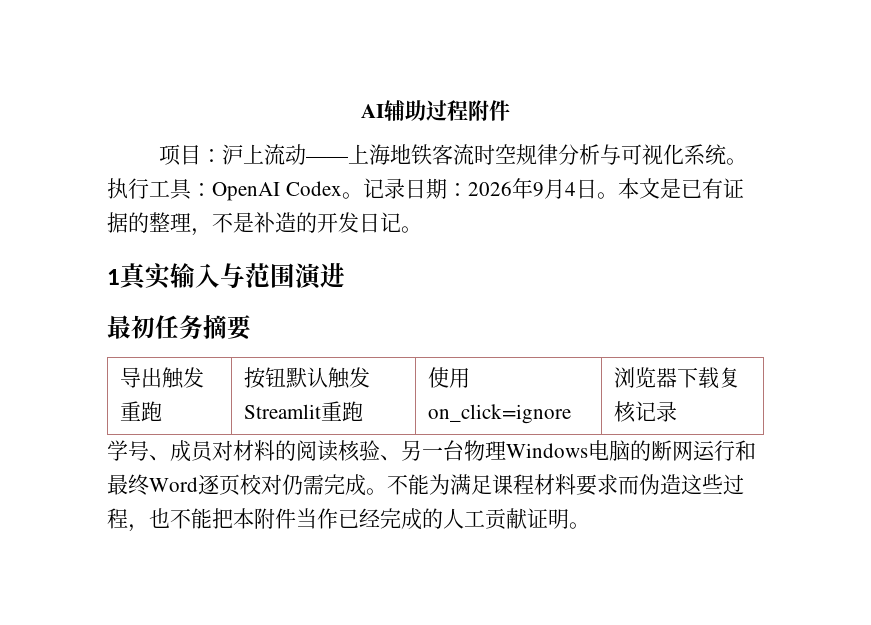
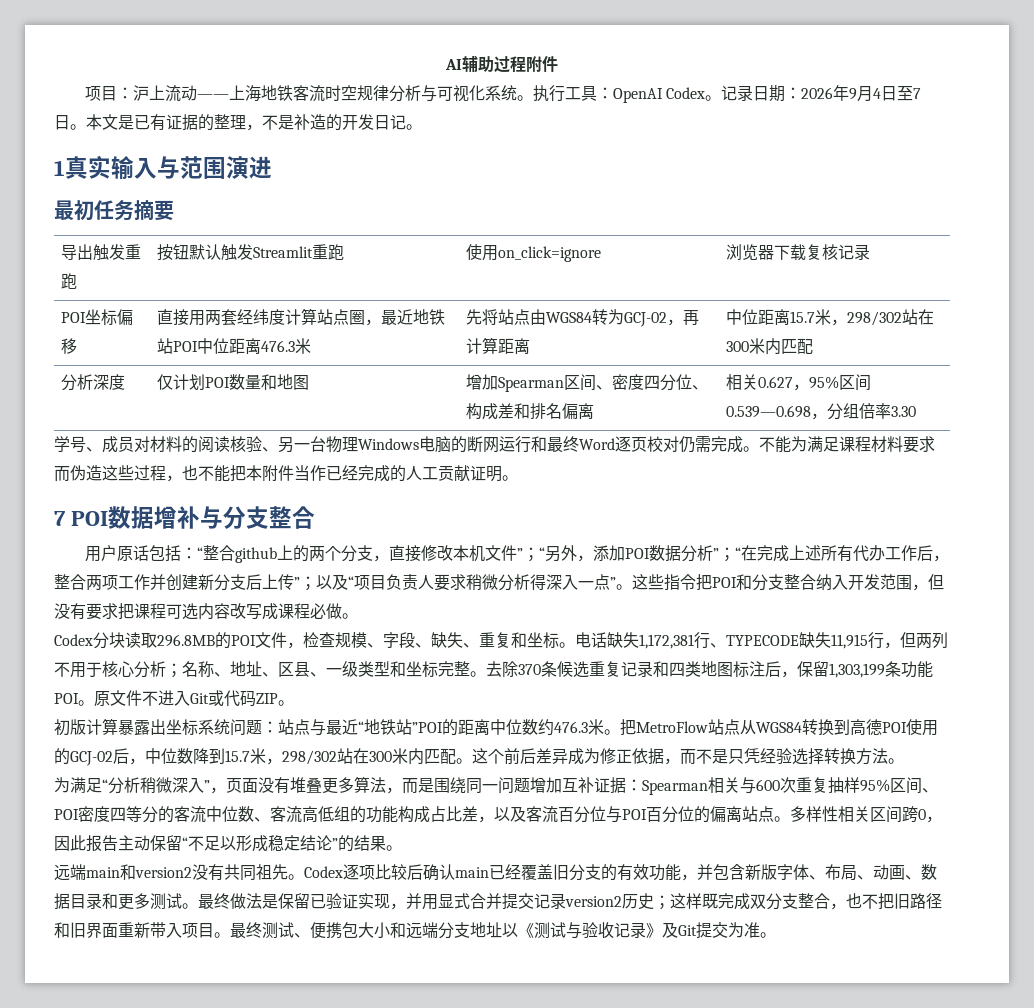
(597, 189) none -> [897,86,922,101] [54,115,70,130] 至7日
(677, 411) none -> [60,309,133,326] [60,338,77,354] [156,308,445,326] [156,338,311,354] [465,309,699,327] [465,337,530,354] [725,309,934,326] [725,338,813,355] [60,374,125,391] [156,374,309,390] [465,374,708,392] [465,403,594,420] [725,374,871,391] [725,403,916,420] // POI坐标偏移 | 直接用两套经纬度计算站点圈，最近地铁站POI中位距离476.3米 | 先将站点由WGS84转为GCJ-02，再计算距离 | 中位距离15.7米，298/302站在300米内匹配 // 分析深度 | 仅计划POI数量和地图 | 增加Spearman区间、密度四分位、构成差和排名偏离 | 相关0.627，95%区间0.539—0.698，分组倍率3.30
(590, 525) none -> [54,506,316,529] [84,545,949,563] [54,574,944,591] [54,603,358,620] [54,632,948,649] [54,661,933,678] [54,690,294,707] [54,718,938,736] [54,748,904,766] [54,776,938,795] [54,806,942,823] [54,835,402,852] [54,864,937,881] [54,893,942,910] [54,922,776,939] // 7 POI数据增补与分支整合 // 用户原话包括：“整合github上的两个分支，直接修改本机文件”；“另外，添加POI数据分析”；“在完成上述所有代办工作后，整合两项工作并创建新分支后上传”；以及“项目负责人要求稍微分析得深入一点”。这些指令把POI和分支整合纳入开发范围，但没有要求把课程可选内容改写成课程必做。 // Codex分块读取296.8MB的POI文件，检查规模、字段、缺失、重复和坐标。电话缺失1,172,381行、TYPECODE缺失11,915行，但两列不用于核心分析；名称、地址、区县、一级类型和坐标完整。去除370条候选重复记录和四类地图标注后，保留1,303,199条功能POI。原文件不进入Git或代码ZIP。 // 初版计算暴露出坐标系统问题：站点与最近“地铁站”POI的距离中位数约476.3米。把MetroFlow站点从WGS84转换到高德POI使用的GCJ-02后，中位数降到15.7米，298/302站在300米内匹配。这个前后差异成为修正依据，而不是只凭经验选择转换方法。 // 为满足“分析稍微深入”，页面没有堆叠更多算法，而是围绕同一问题增加互补证据：Spearman相关与600次重复抽样95%区间、POI密度四等分的客流中位数、客流高低组的功能构成占比差，以及客流百分位与POI百分位的偏离站点。多样性相关区间跨0，因此报告主动保留“不足以形成稳定结论”的结果。 // 远端main和version2没有共同祖先。Codex逐项比较后确认main已经覆盖旧分支的有效功能，并包含新版字体、布局、动画、数据目录和更多测试。最终做法是保留已验证实现，并用显式合并提交记录version2历史；这样既完成双分支整合，也不把旧路径和旧界面重新带入项目。最终测试、便携包大小和远端分支地址以《测试与验收记录》及Git提交为准。

